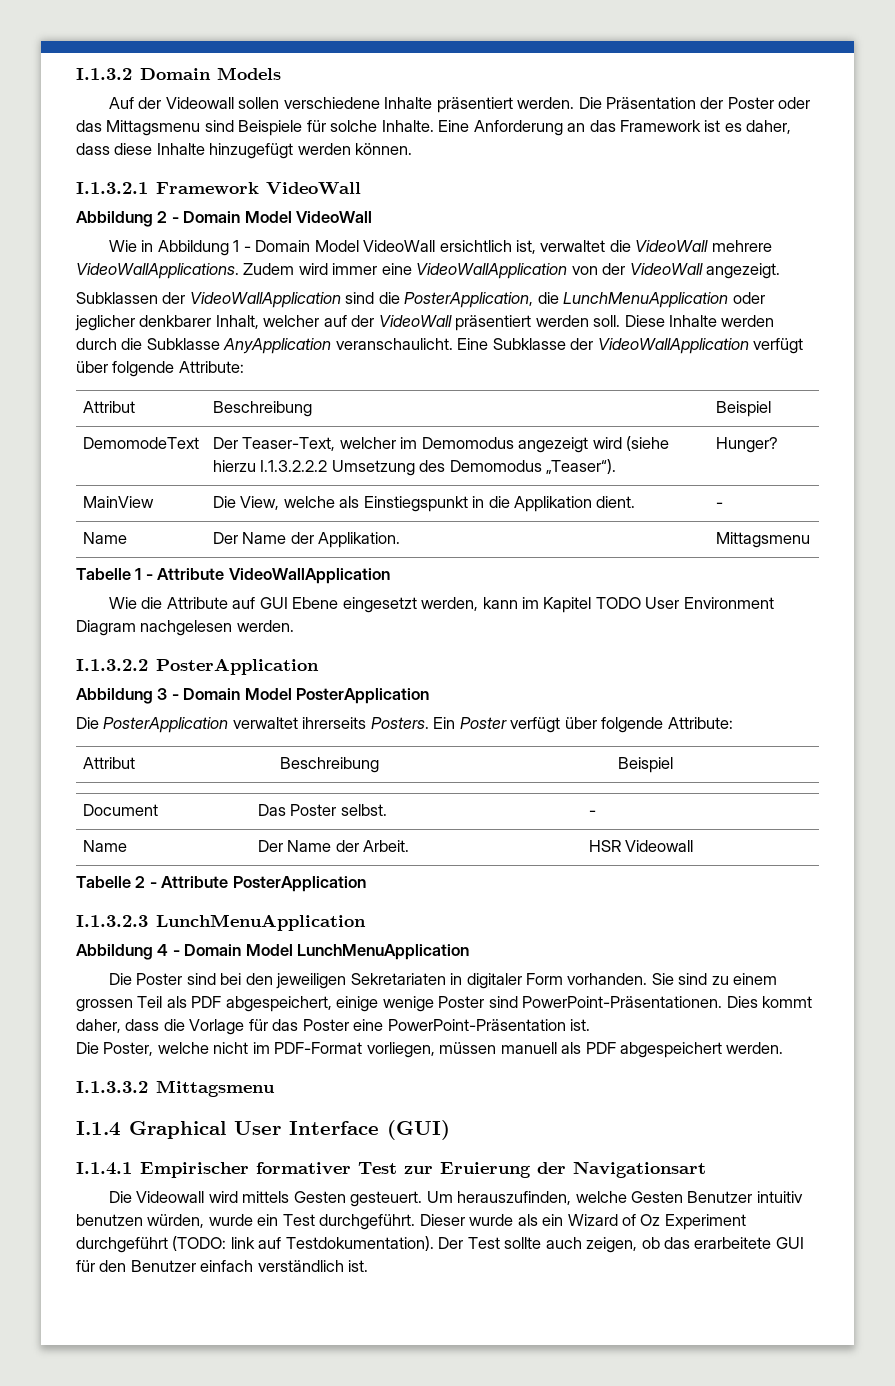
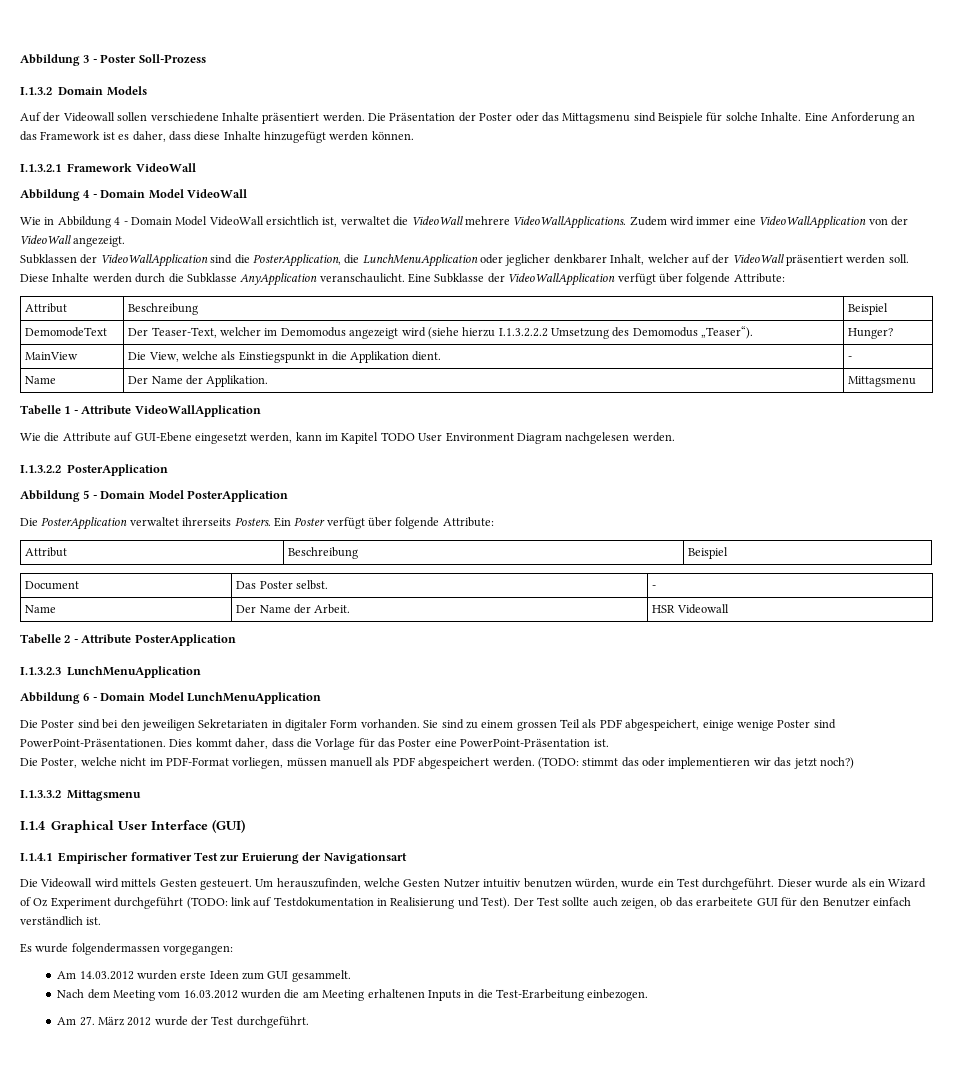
(76, 74) none -> [20,54,206,66] Abbildung 3 - Poster Soll-Prozess //
[157,211,168,223] 2 -> [83,190,91,198] 4
[233,240,240,252] 1 -> [114,217,121,225] 4
[259,597,339,609] GUI Ebene -> [134,432,192,442] GUI-Ebene
[157,688,168,700] 3 -> [83,490,90,499] 5
[157,944,169,956] 4 -> [83,693,90,701] 6
(784, 1048) none -> [537,757,854,769] (TODO: stimmt das oder implementieren wir das jetzt noch?)
[687,1191,753,1203] Benutzer -> [443,879,480,888] Nutzer
[285,1236,434,1251] Testdokumentation). -> [273,897,511,909] Testdokumentation in Realisierung und Test).
(369, 1266) none -> [20,943,234,955] [57,970,351,982] [57,989,649,1001] [57,1016,309,1028] // Es wurde folgendermassen vorgegangen: // Am 14.03.2012 wurden erste Ideen zum GUI gesammelt. // Nach dem Meeting vom 16.03.2012 wurden die am Meeting erhaltenen Inputs in die Test-Erarbeitung einbezogen. // Am 27. März 2012 wurde der Test durchgeführt.

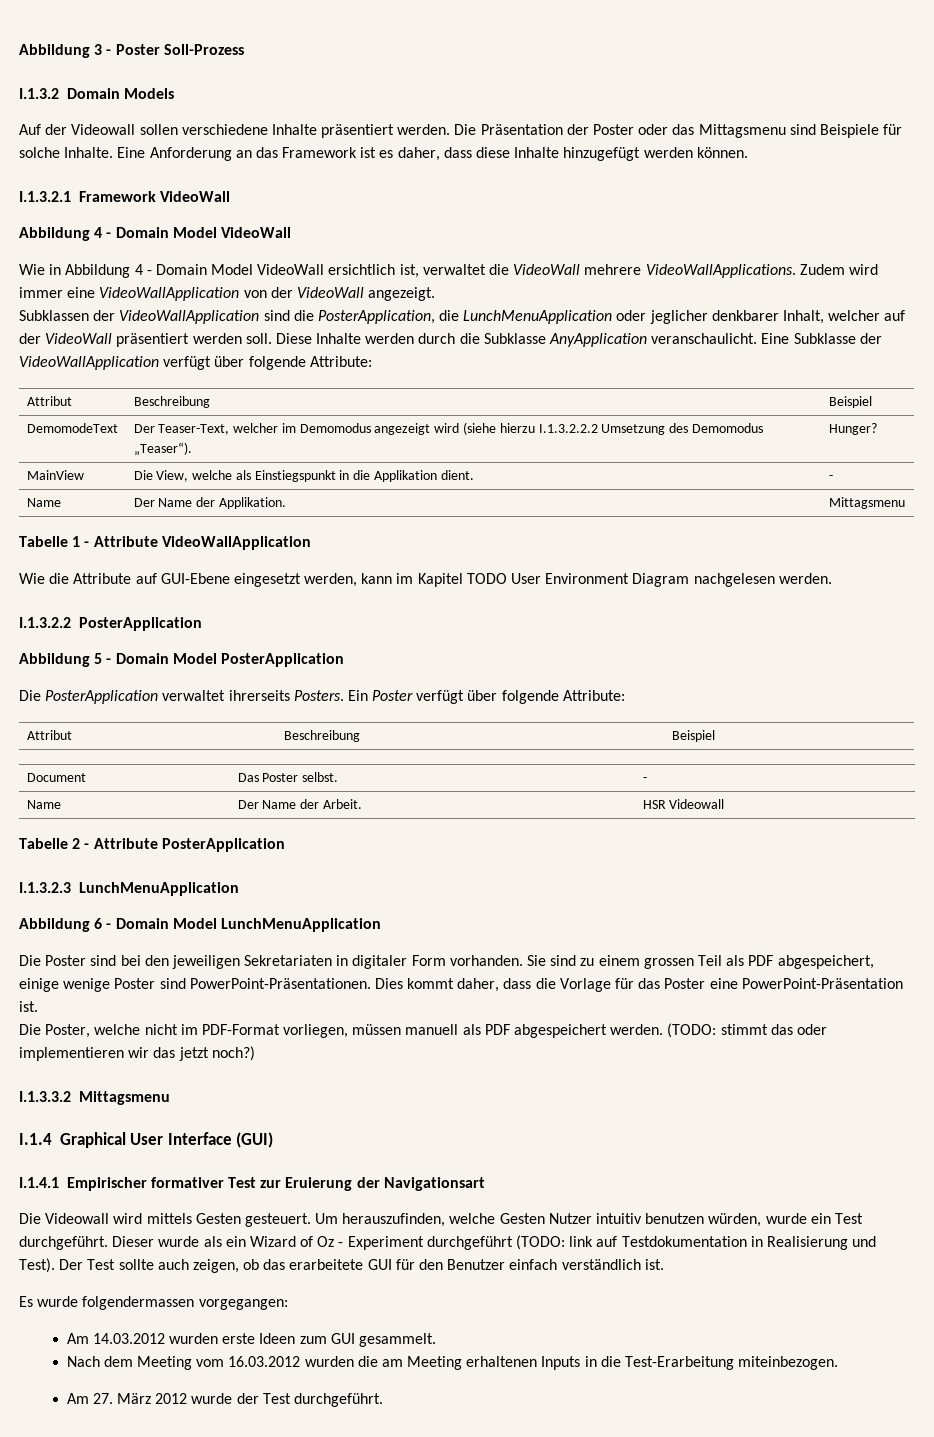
(49, 902) none -> [338,1242,344,1247] -
[587,989,649,1001] einbezogen. -> [738,1356,839,1370] miteinbezogen.

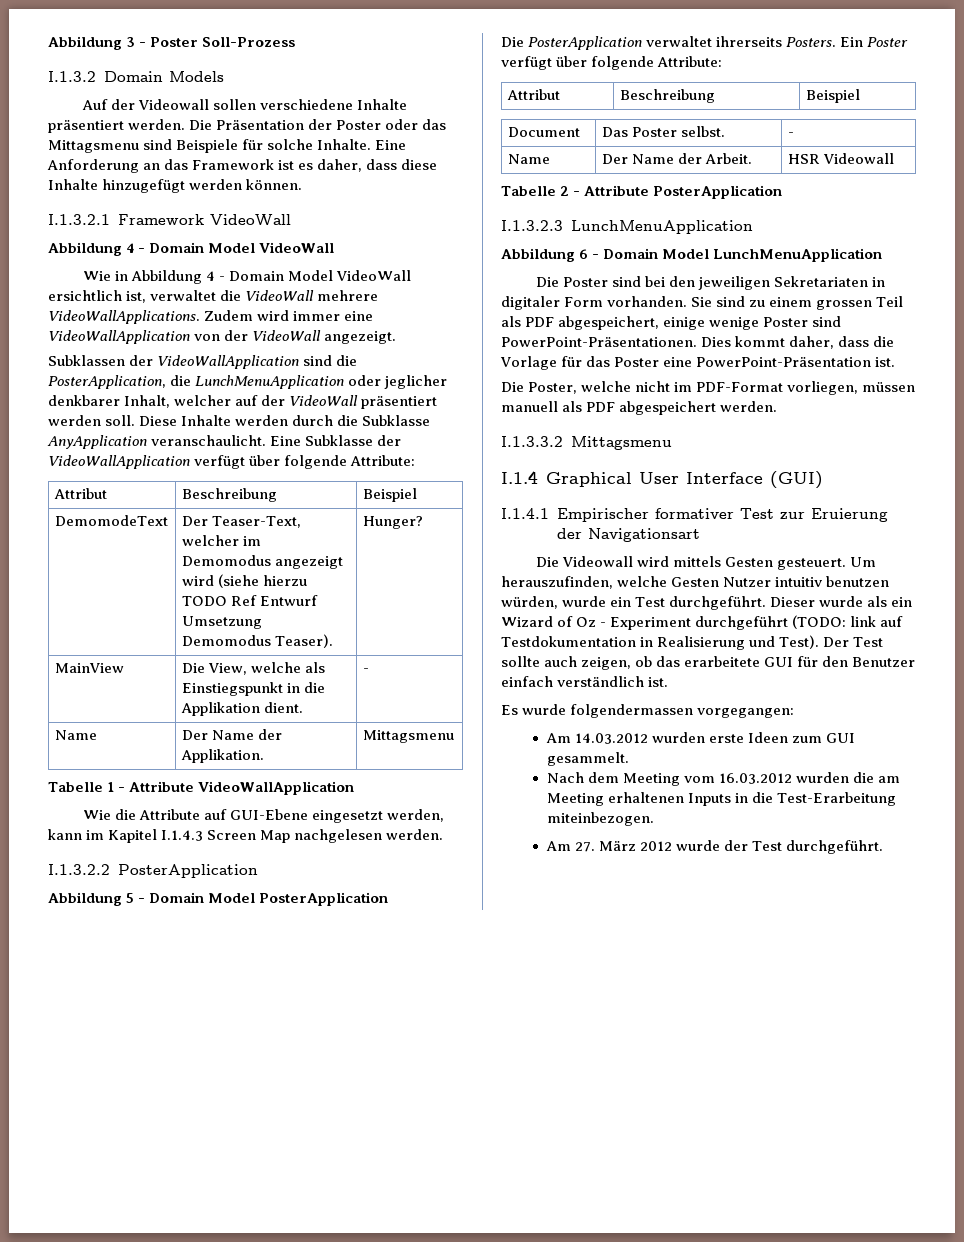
[538,423,763,435] [133,442,192,456] I.1.3.2.2.2 Umsetzung des Demomodus „Teaser“). -> [181,595,318,606] [181,616,262,629] [181,634,333,648] TODO Ref Entwurf Umsetzung Demomodus Teaser).
[466,573,690,587] TODO User Environment Diagram -> [161,830,291,843] I.1.4.3 Screen Map
[667,1023,827,1038] [19,1046,255,1061] (TODO: stimmt das oder implementieren wir das jetzt noch?) -> (778, 406) none

